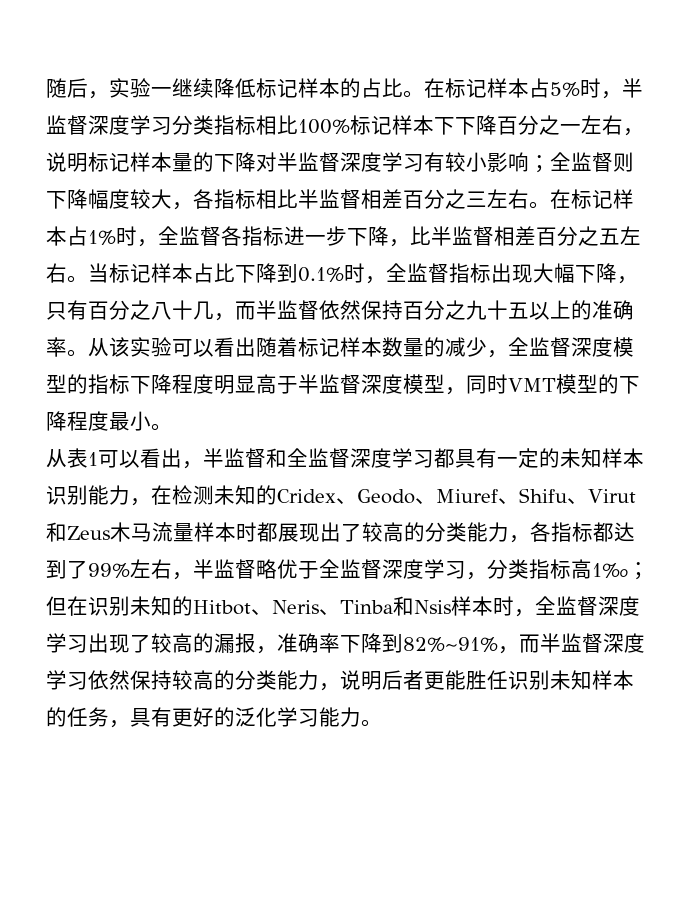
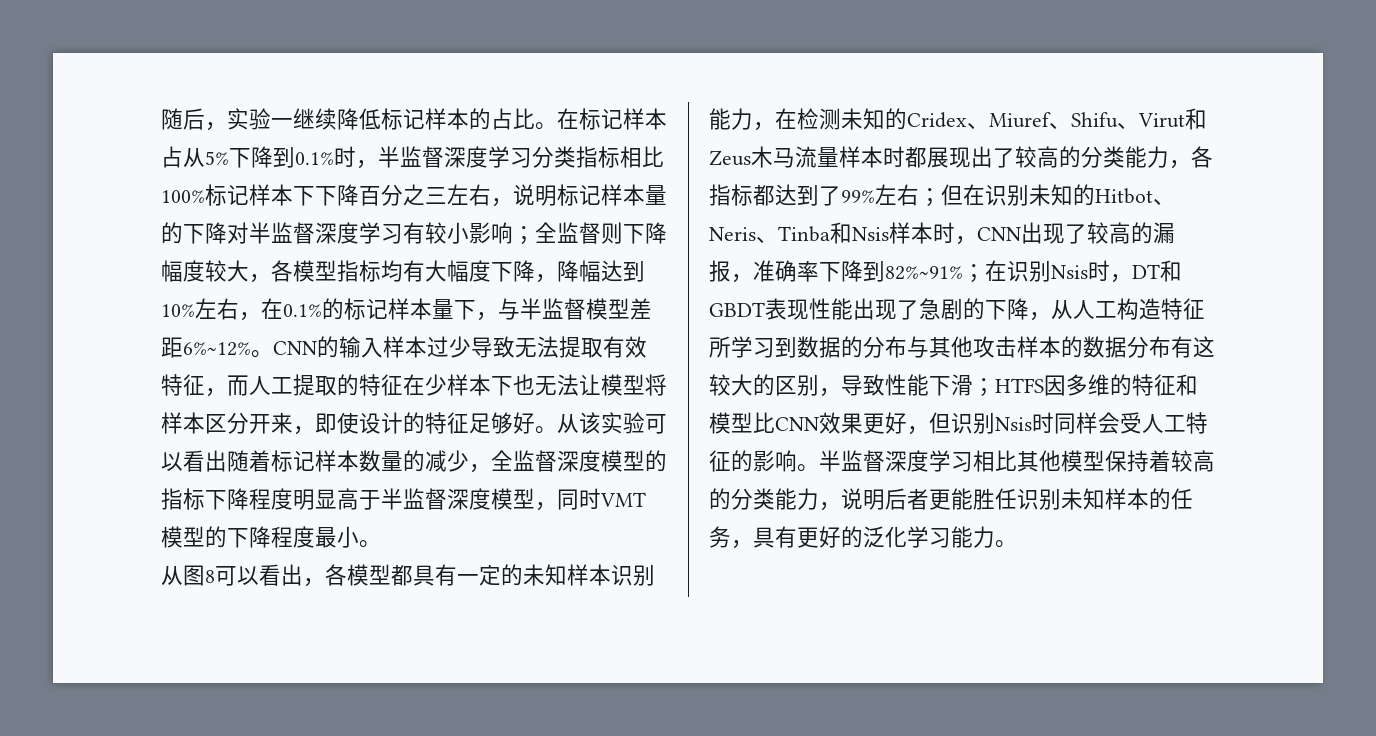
[550,82,580,97] 5% -> [183,146,334,168] 从5%下降到0.1%
[560,124,581,133] 一 -> [425,187,447,204] 三
[214,189,634,209] [46,226,641,247] [46,263,638,284] [46,300,634,321] [46,337,67,357] 指标相比半监督相差百分之三左右。在标记样本占1%时，全监督各指标进一步下降，比半监督相差百分之五左右。当标记样本占比下降到0.1%时，全监督指标出现大幅下降，只有百分之八十几，而半监督依然保持百分之九十五以上的准确率 -> [293,260,645,283] [161,298,652,321] [161,336,647,358] [161,374,667,397] [161,412,535,435] 模型指标均有大幅度下降，降幅达到10%左右，在0.1%的标记样本量下，与半监督模型差距6%~12%。CNN的输入样本过少导致无法提取有效特征，而人工提取的特征在少样本下也无法让模型将样本区分开来，即使设计的特征足够好
[67,448,98,468] 表1 -> [183,565,215,586] 图8
[203,448,434,468] 半监督和全监督深度学习 -> [325,564,391,586] 各模型
[357,489,436,504] Geodo、 -> (989, 125) none
[172,559,628,580] ，半监督略优于全监督深度学习，分类指标高1‰ -> (919, 195) none
[535,596,640,616] [46,633,88,653] 全监督深度学习 -> [977,227,1021,241] CNN
[498,633,645,654] [46,670,172,690] ，而半监督深度学习依然保持 -> [963,260,1182,283] [709,298,1205,321] [709,336,1215,358] [709,374,1198,397] [709,412,1208,435] [709,450,1171,472] ；在识别Nsis时，DT和GBDT表现性能出现了急剧的下降，从人工构造特征所学习到数据的分布与其他攻击样本的数据分布有这较大的区别，导致性能下滑；HTFS因多维的特征和模型比CNN效果更好，但识别Nsis时同样会受人工特征的影响。半监督深度学习相比其他模型保持着

